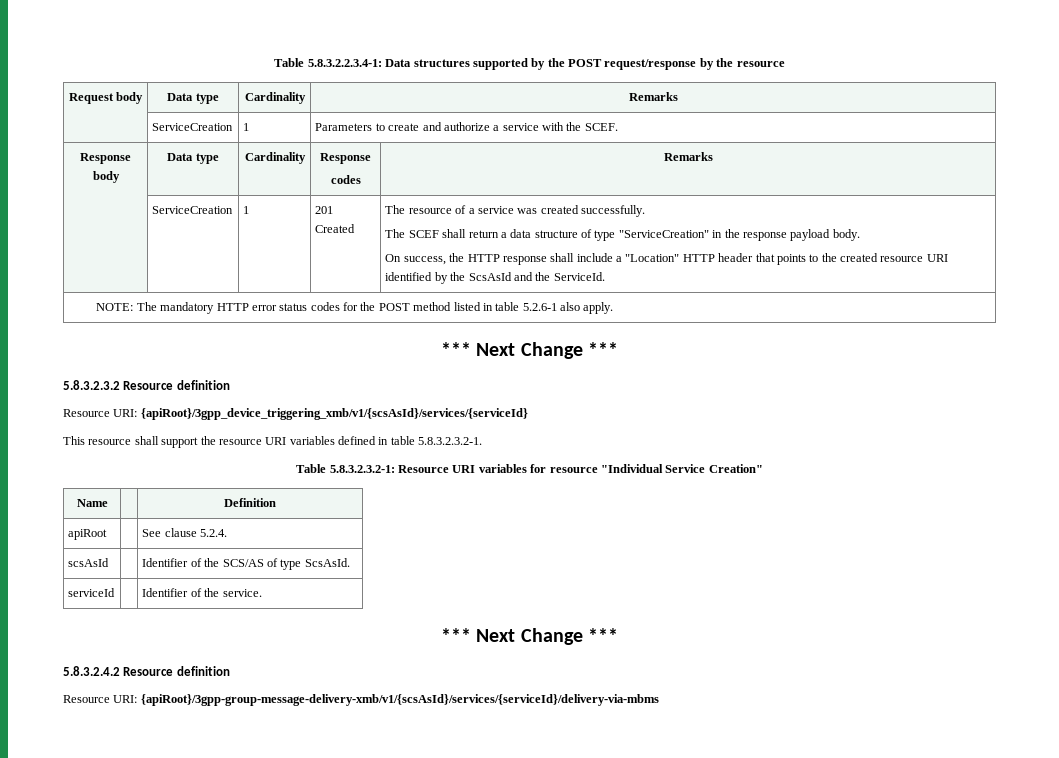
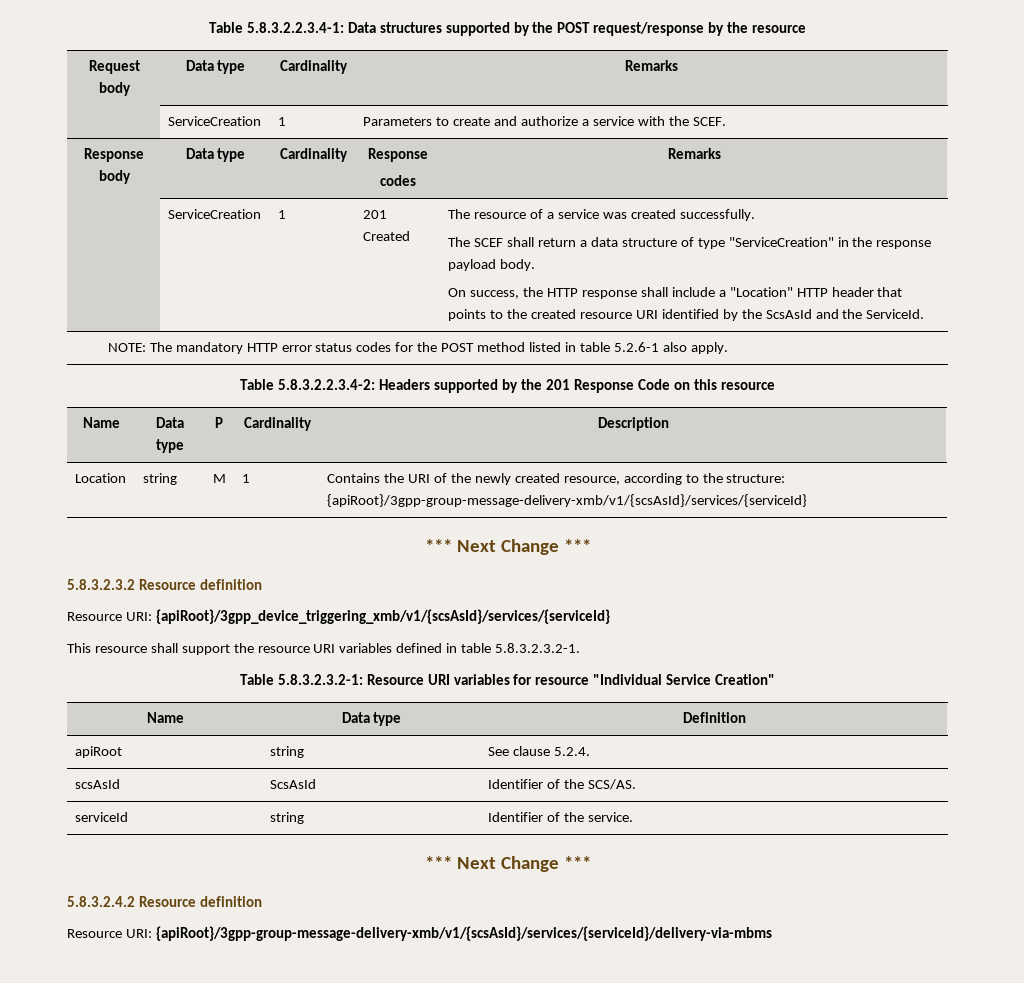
(614, 308) none -> [240,379,775,393] [83,417,120,428] [155,417,184,428] [155,439,184,453] [215,417,223,428] [243,417,312,431] [597,417,669,431] [75,473,127,483] [143,473,178,485] [212,474,226,483] [242,474,251,483] [327,473,786,485] [327,494,808,507] // Table 5.8.3.2.2.3.4-2: Headers supported by the 201 Response Code on this resource // Name | Data type | P | Cardinality | Description // Location | string | M | 1 | Contains the URI of the newly created resource, according to the structure: {apiRoot}/3gpp-group-message-delivery-xmb/v1/{scsAsId}/services/{serviceId}
(108, 503) none -> [341,712,402,726] Data type
(108, 534) none -> [270,746,305,758] string
[142,558,350,570] | Identifier of the SCS/AS of type ScsAsId. -> [270,779,317,789] [488,779,637,790] ScsAsId | Identifier of the SCS/AS.
(116, 592) none -> [270,812,305,824] string

